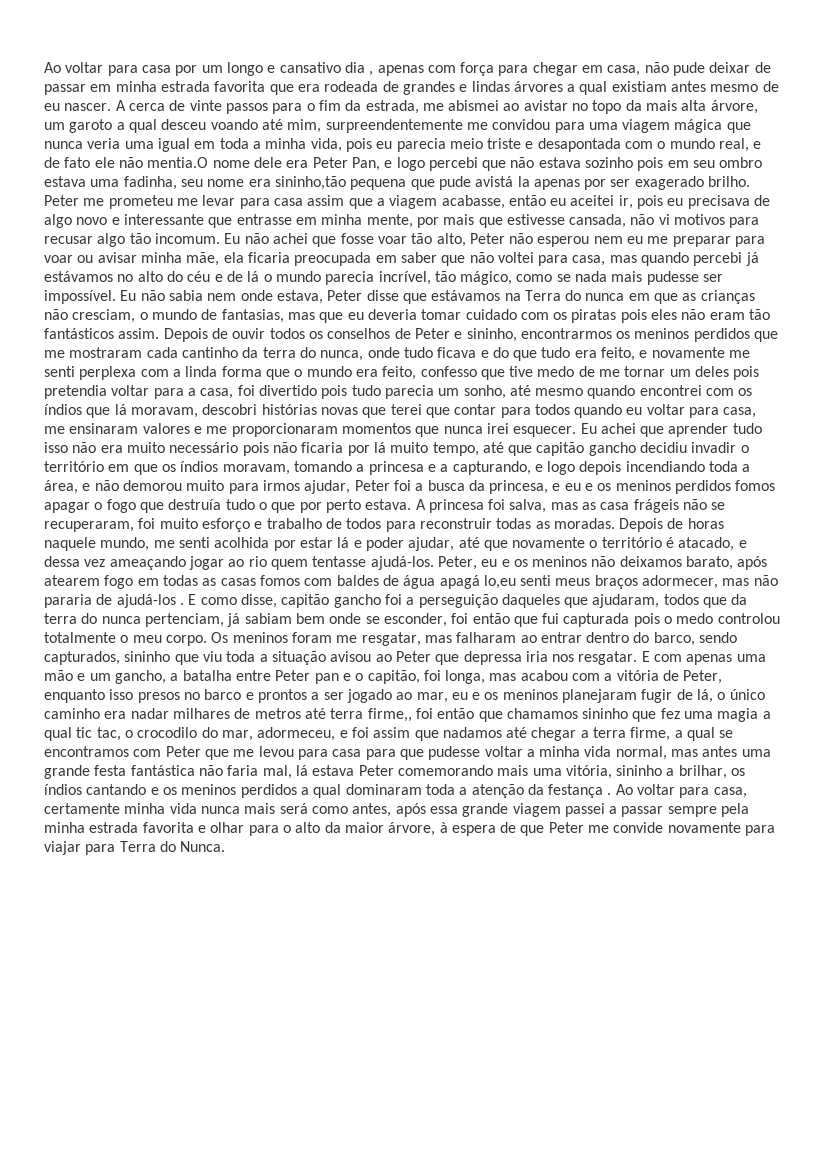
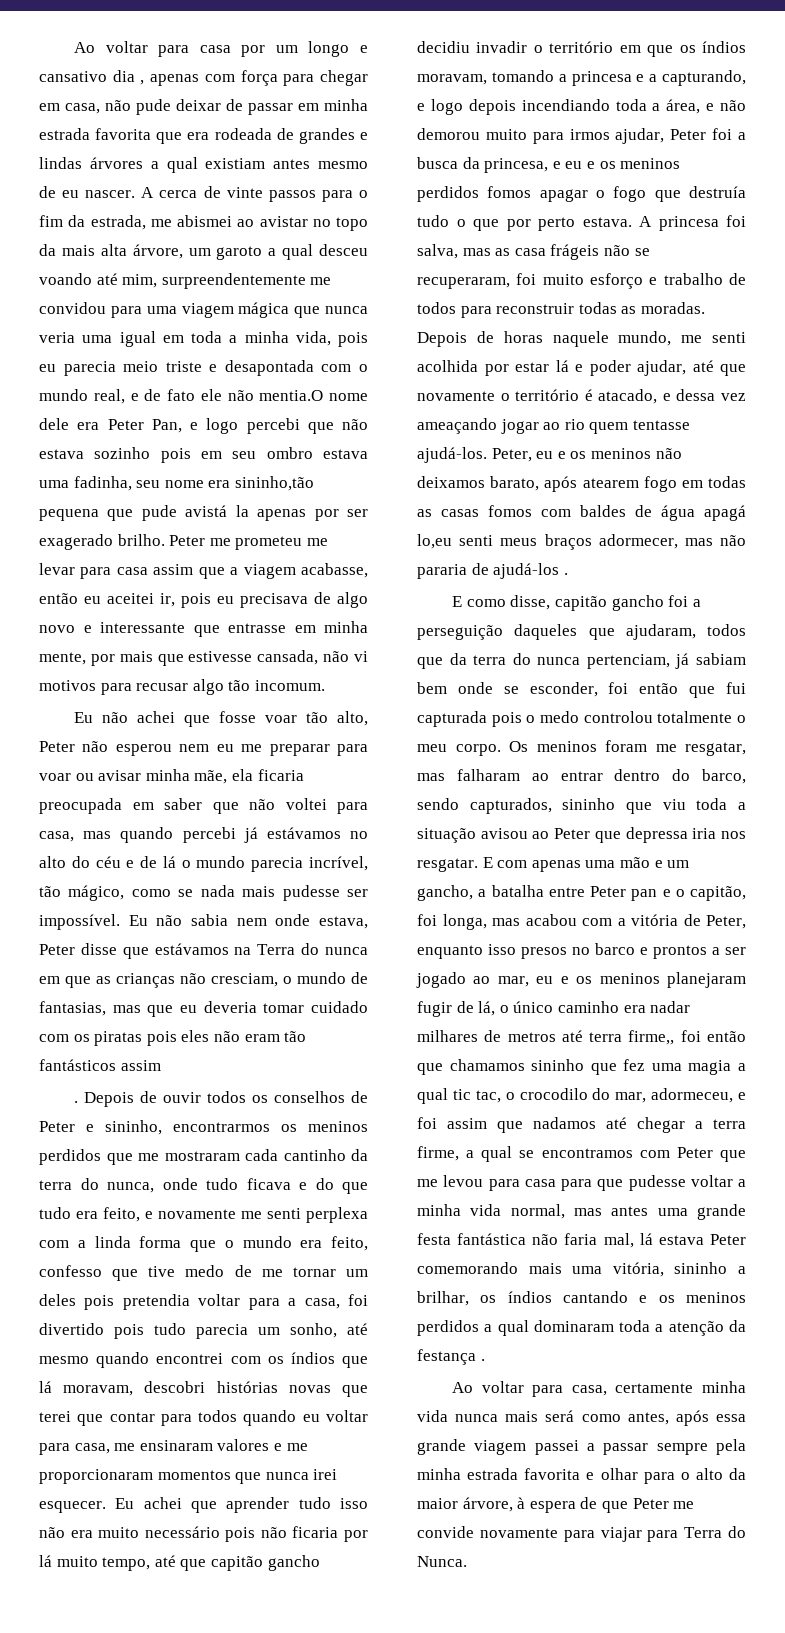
(220, 238) none -> (325, 685) //
[118,328,160,339] assim. -> [120,1060,161,1071] [74,1101,79,1103] assim // .
(184, 604) none -> (568, 574) //
(612, 794) none -> (485, 1360) //

